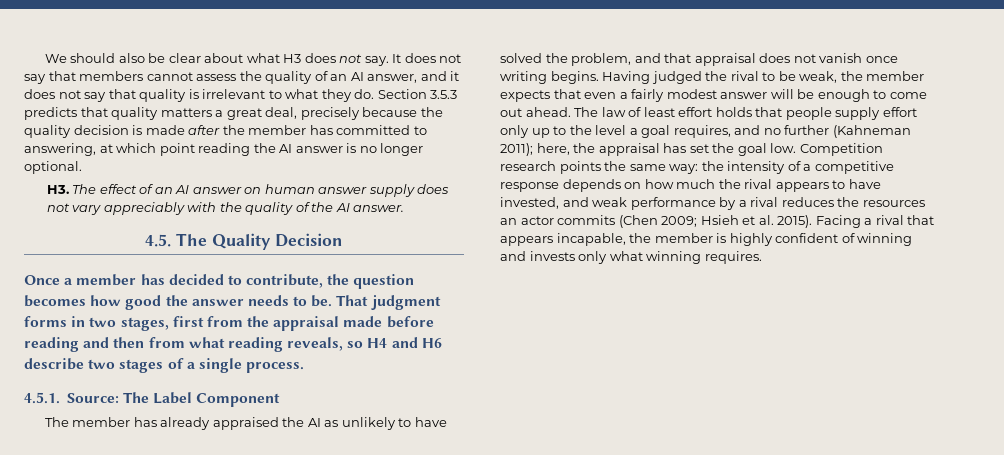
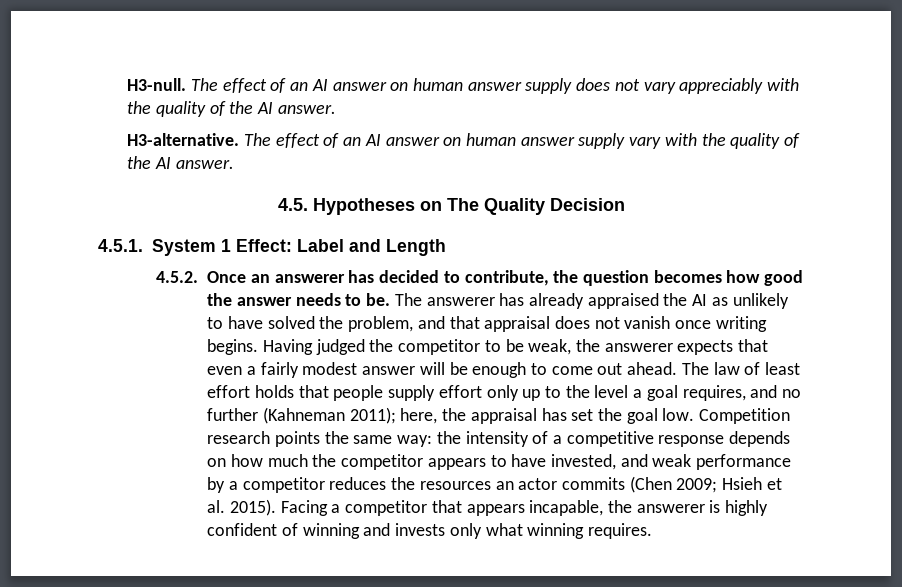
[44,53,462,66] [24,71,460,84] [24,89,458,102] [24,107,443,120] [24,125,427,138] [24,143,424,156] [24,161,82,174] [46,185,69,194] We should also be clear about what H3 does not say. It does not say that members cannot assess the quality of an AI answer, and it does not say that quality is irrelevant to what they do. Section 3.5.3 predicts that quality matters a great deal, precisely because the quality decision is made after the member has committed to answering, at which point reading the AI answer is no longer optional. // H3. -> [127,78,187,91] H3-null.
(405, 208) none -> [127,133,801,149] [127,156,234,169] // H3-alternative. The effect of an AI answer on human answer supply vary with the quality of the AI answer.
(172, 240) none -> [312,198,442,215] Hypotheses on
[24,274,137,286] Once a member -> [98,239,446,256] [156,271,345,283] 4.5.1. System 1 Effect: Label and Length // 4.5.2. Once an answerer
[336,295,441,310] [24,316,434,331] [24,337,442,352] [24,358,305,373] [24,392,281,407] [44,417,131,427] That judgment forms in two stages, first from the appraisal made before reading and then from what reading reveals, so H4 and H6 describe two stages of a single process. // 4.5.1. Source: The Label Component // The member -> [394,293,495,306] The answerer
[730,71,759,81] rival -> [398,339,481,355] competitor
[866,71,925,81] member -> [604,343,673,352] answerer
[744,179,773,189] rival -> [341,454,424,470] competitor
[750,197,779,207] rival -> [242,477,325,493] competitor
[875,215,904,225] rival -> [345,500,428,516] competitor
[654,233,713,243] member -> [636,504,705,513] answerer

